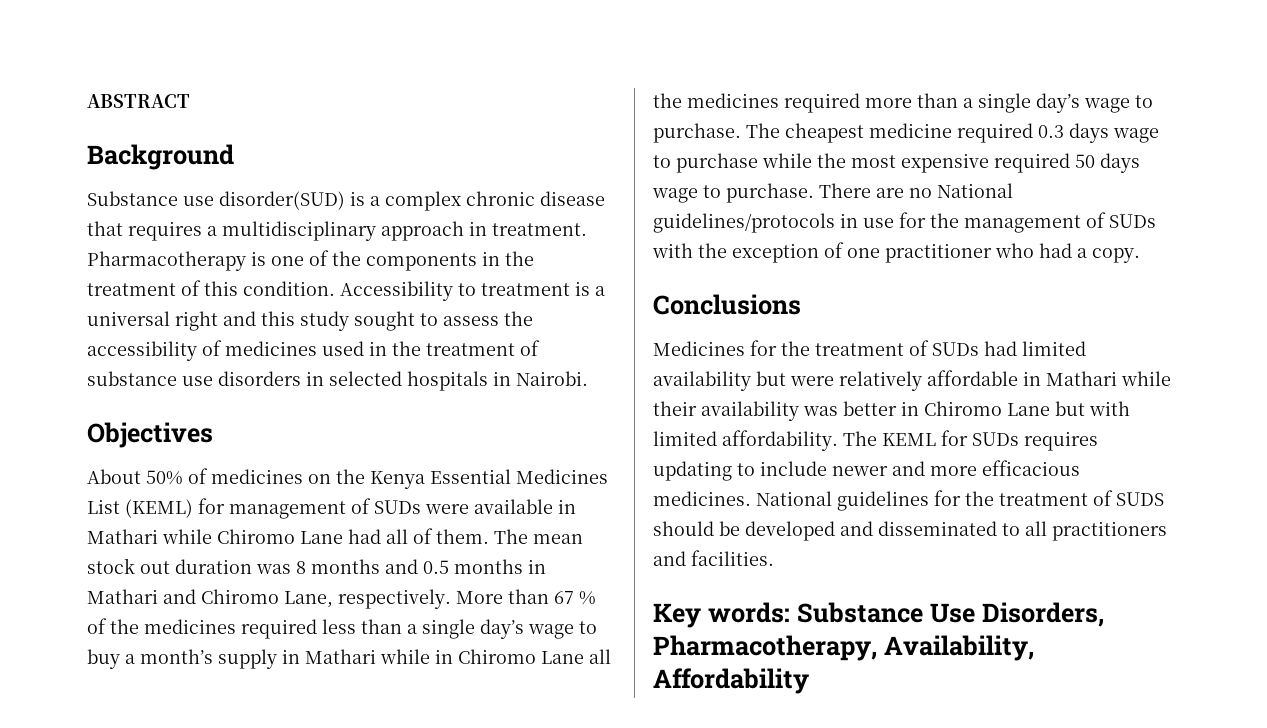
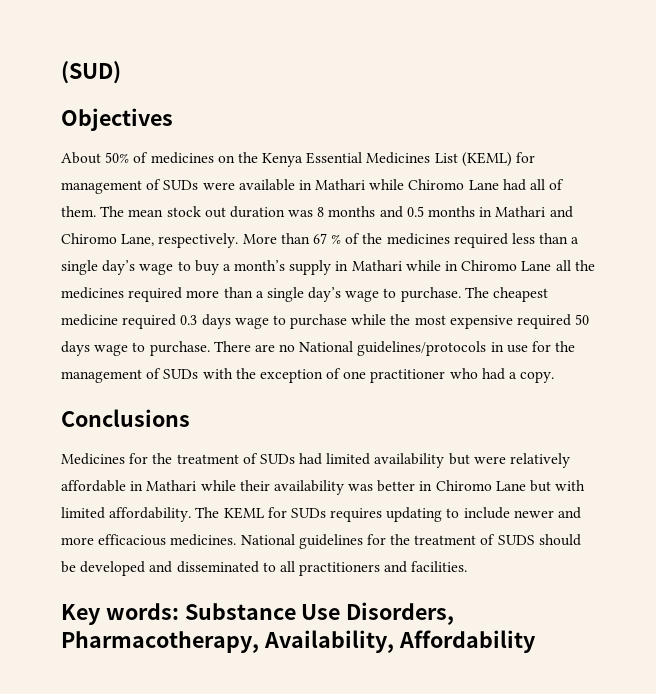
[87,94,190,108] [87,144,234,170] [87,191,605,211] [87,221,587,241] [87,250,534,271] [87,280,605,301] [87,311,533,331] [87,340,540,361] [87,371,588,391] ABSTRACT // Background // Substance use disorder(SUD) is a complex chronic disease that requires a multidisciplinary approach in treatment. Pharmacotherapy is one of the components in the treatment of this condition. Accessibility to treatment is a universal right and this study sought to assess the accessibility of medicines used in the treatment of substance use disorders in selected hospitals in Nairobi. -> [61,61,121,84] (SUD)

